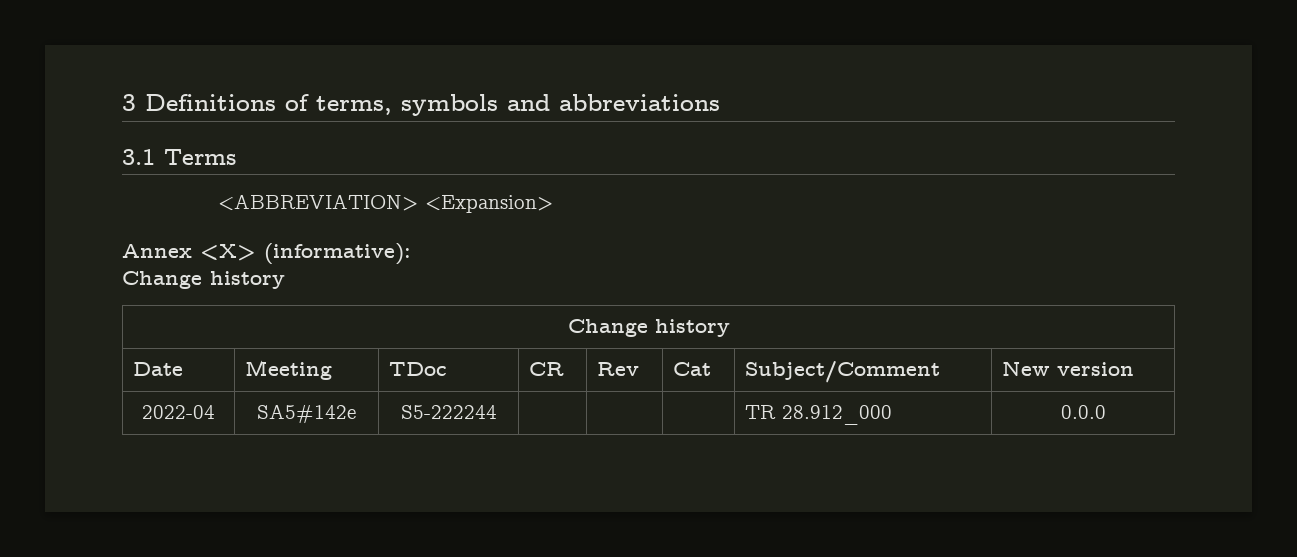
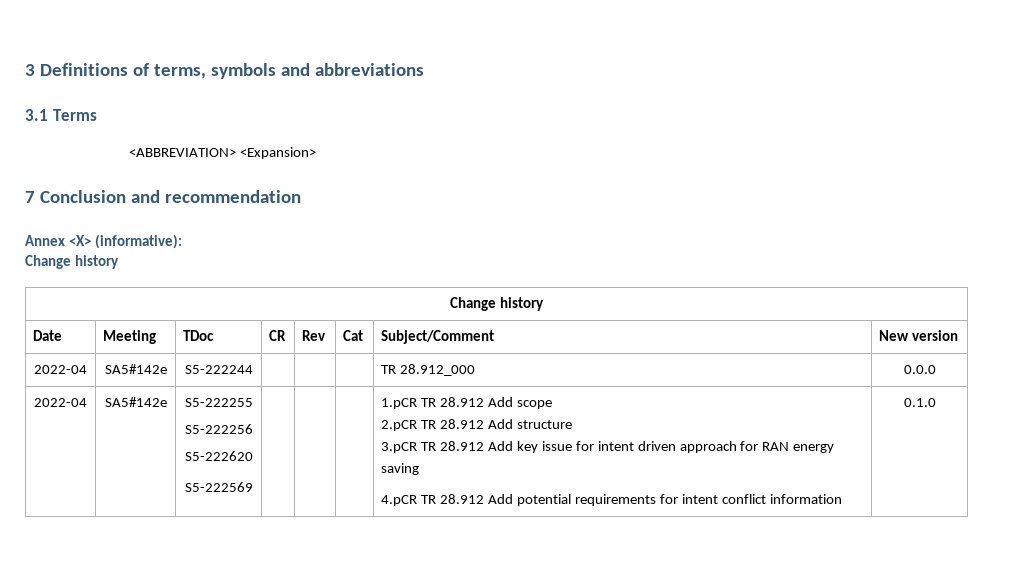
(553, 204) none -> [25,190,301,203] // 7 Conclusion and recommendation
(1106, 412) none -> [34,398,87,407] [104,397,167,407] [184,398,253,407] [184,424,253,434] [184,451,253,461] [184,482,253,492] [381,397,552,409] [381,419,572,431] [381,441,835,453] [381,463,420,475] [381,494,842,506] [903,398,936,407] // 2022-04 | SA5#142e | S5-222255 // S5-222256 // S5-222620 // S5-222569 | | | | 1.pCR TR 28.912 Add scope // 2.pCR TR 28.912 Add structure // 3.pCR TR 28.912 Add key issue for intent driven approach for RAN energy saving // 4.pCR TR 28.912 Add potential requirements for intent conflict information | 0.1.0

